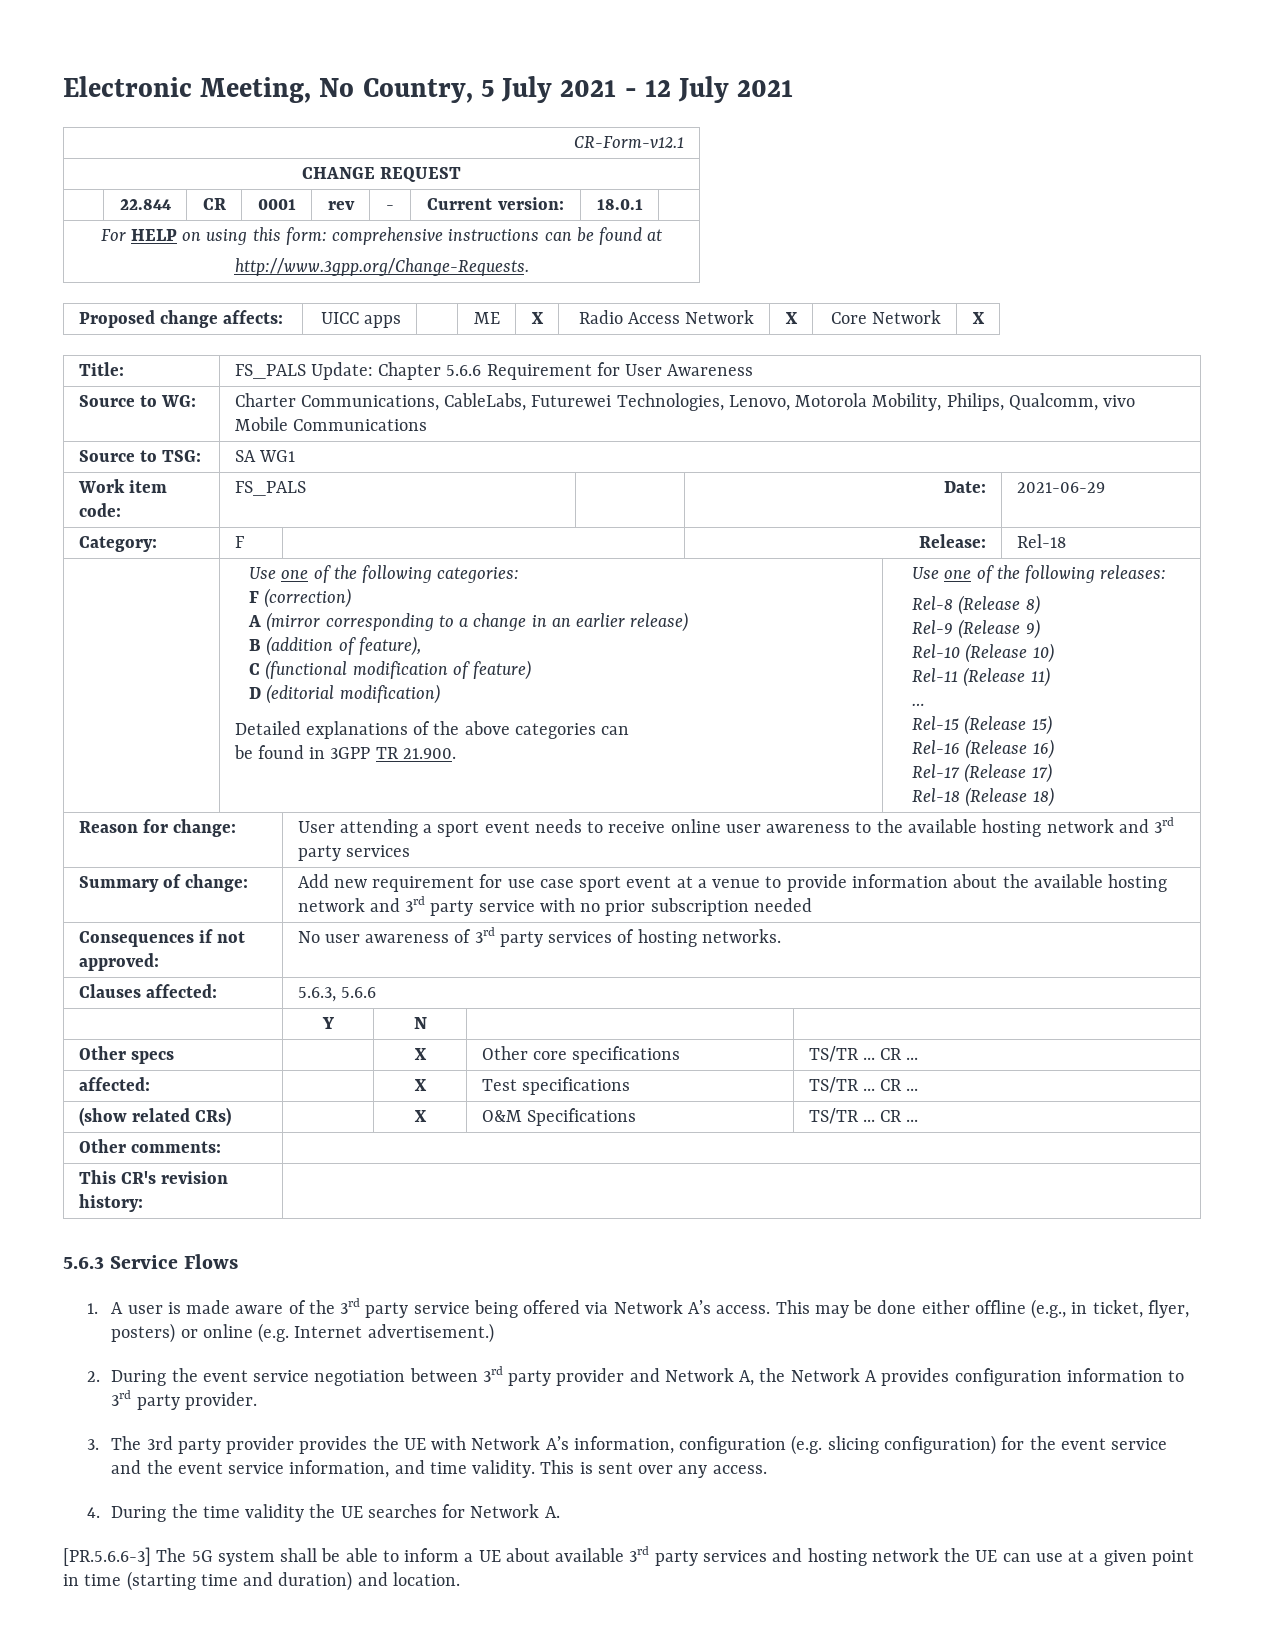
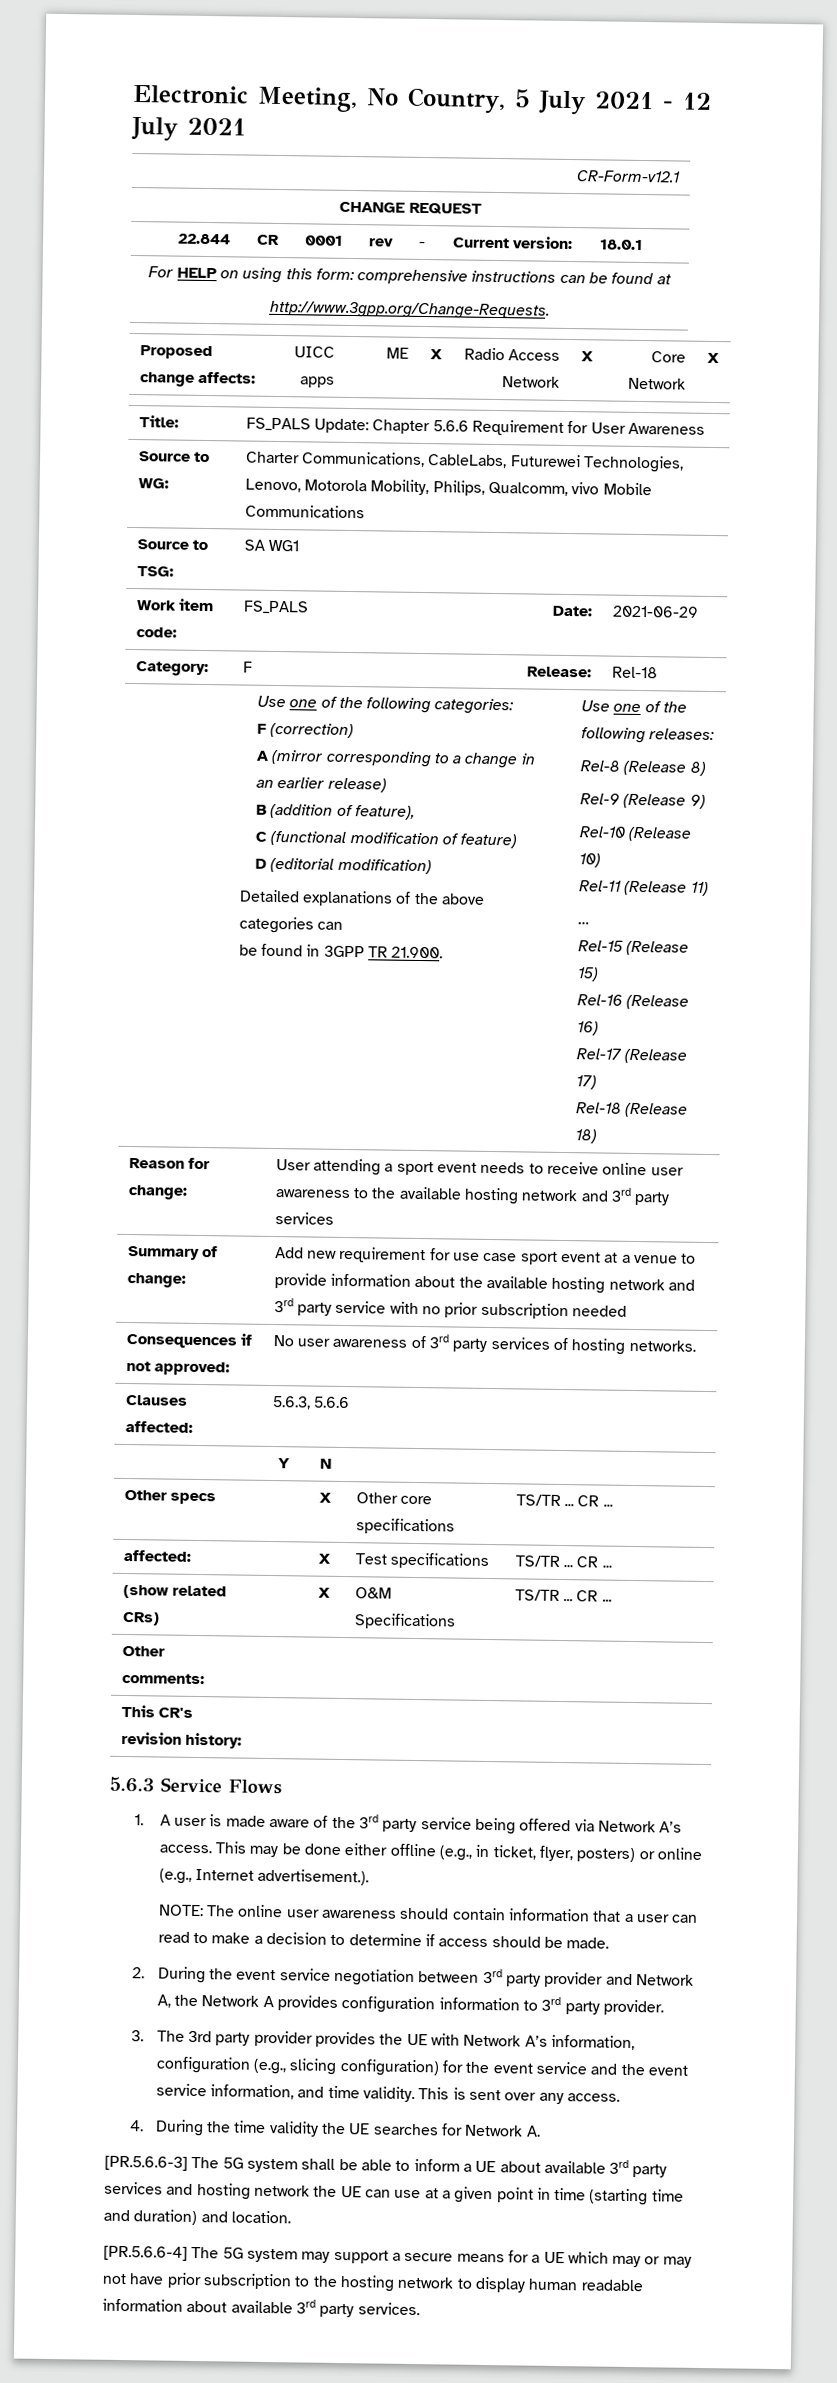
[258,1323,494,1343] (e.g. Internet advertisement.) -> [158,1868,370,1886] [157,1904,699,1923] [157,1931,610,1949] (e.g., Internet advertisement.). // NOTE: The online user awareness should contain information that a user can read to make a decision to determine if access should be made.
[791,1435,823,1455] (e.g. -> [253,2058,288,2075] (e.g.,
(460, 1579) none -> [103,2245,692,2268] [102,2272,644,2293] [102,2298,420,2318] // [PR.5.6.6-4] The 5G system may support a secure means for a UE which may or may not have prior subscription to the hosting network to display human readable information about available 3rd party services.

